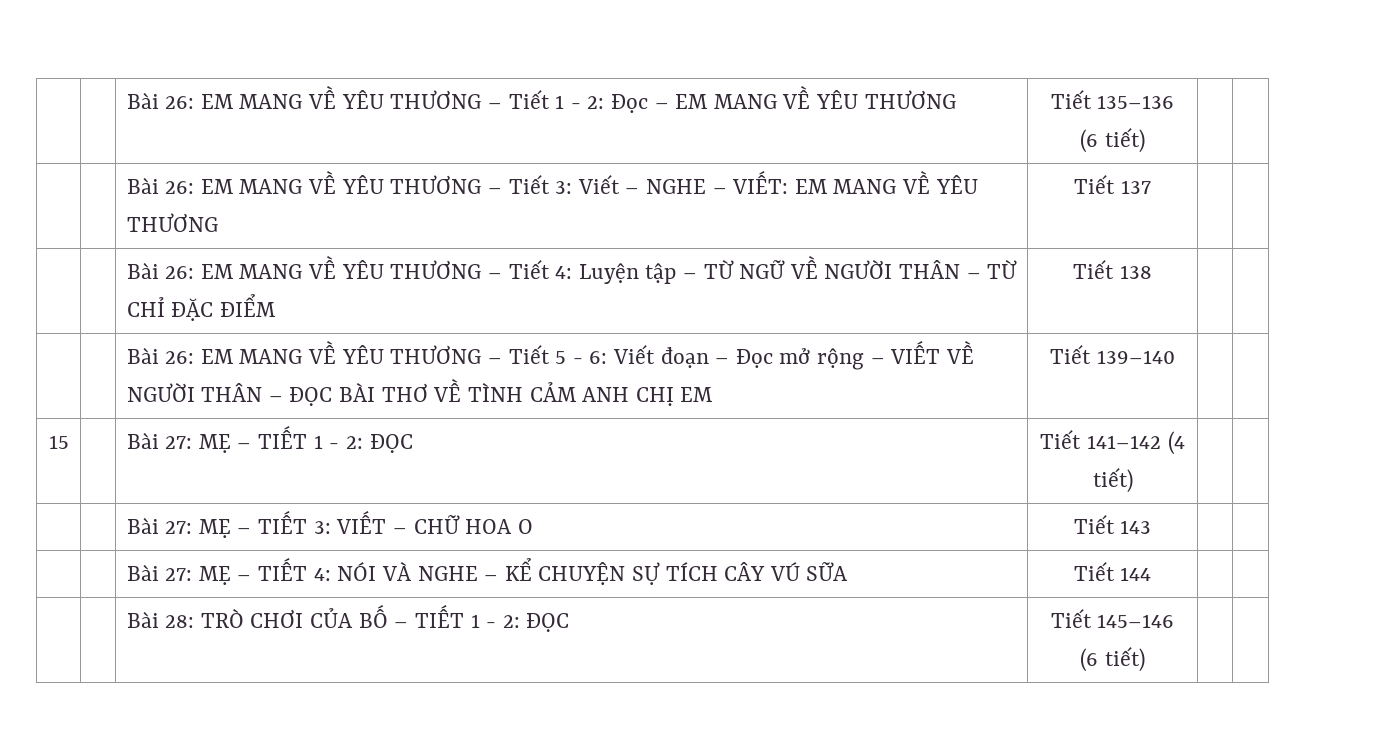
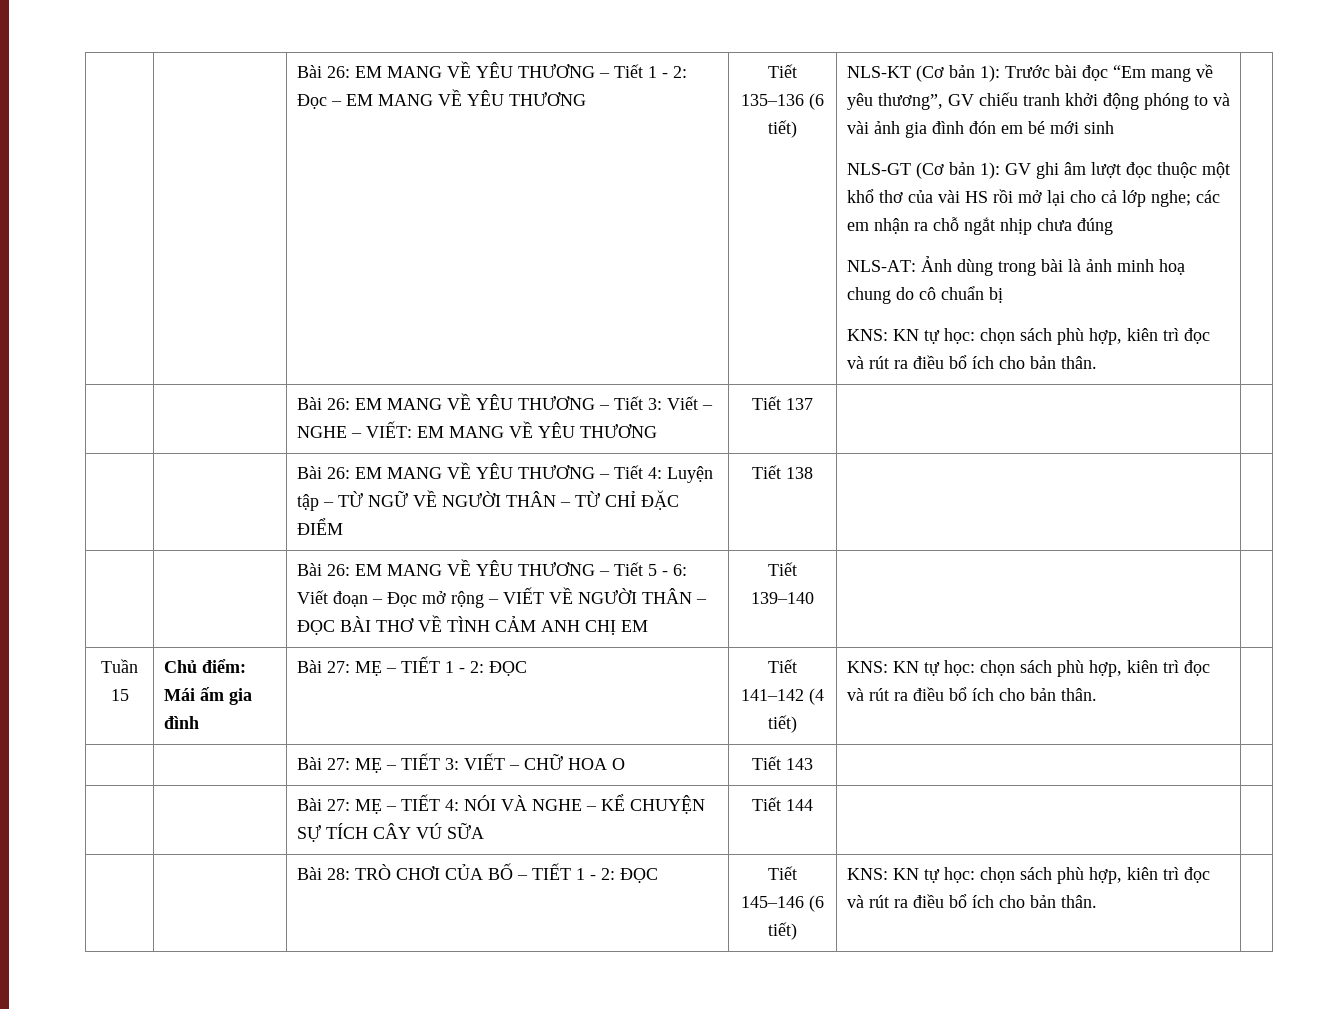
(1145, 140) none -> [846,64,1213,82] [846,92,1230,110] [846,121,1114,138] [846,162,1230,179] [846,189,1220,207] [846,217,1113,235] [846,256,1185,276] [846,286,1003,304] [846,328,1210,345] [846,355,1097,369] NLS-KT (Cơ bản 1): Trước bài đọc “Em mang về yêu thương”, GV chiếu tranh khởi động phóng to và vài ảnh gia đình đón em bé mới sinh // NLS-GT (Cơ bản 1): GV ghi âm lượt đọc thuộc một khổ thơ của vài HS rồi mở lại cho cả lớp nghe; các em nhận ra chỗ ngắt nhịp chưa đúng // NLS-AT: Ảnh dùng trong bài là ảnh minh hoạ chung do cô chuẩn bị // KNS: KN tự học: chọn sách phù hợp, kiên trì đọc và rút ra điều bổ ích cho bản thân.
(1175, 357) none -> [101,659,138,673] Tuần
(69, 442) none -> [163,659,246,673] [163,687,252,705] [163,716,199,729] Chủ điểm: Mái ấm gia đình
(1133, 480) none -> [846,660,1210,677] [846,687,1097,701] KNS: KN tự học: chọn sách phù hợp, kiên trì đọc và rút ra điều bổ ích cho bản thân.
(1145, 659) none -> [846,867,1210,884] [846,894,1097,908] KNS: KN tự học: chọn sách phù hợp, kiên trì đọc và rút ra điều bổ ích cho bản thân.

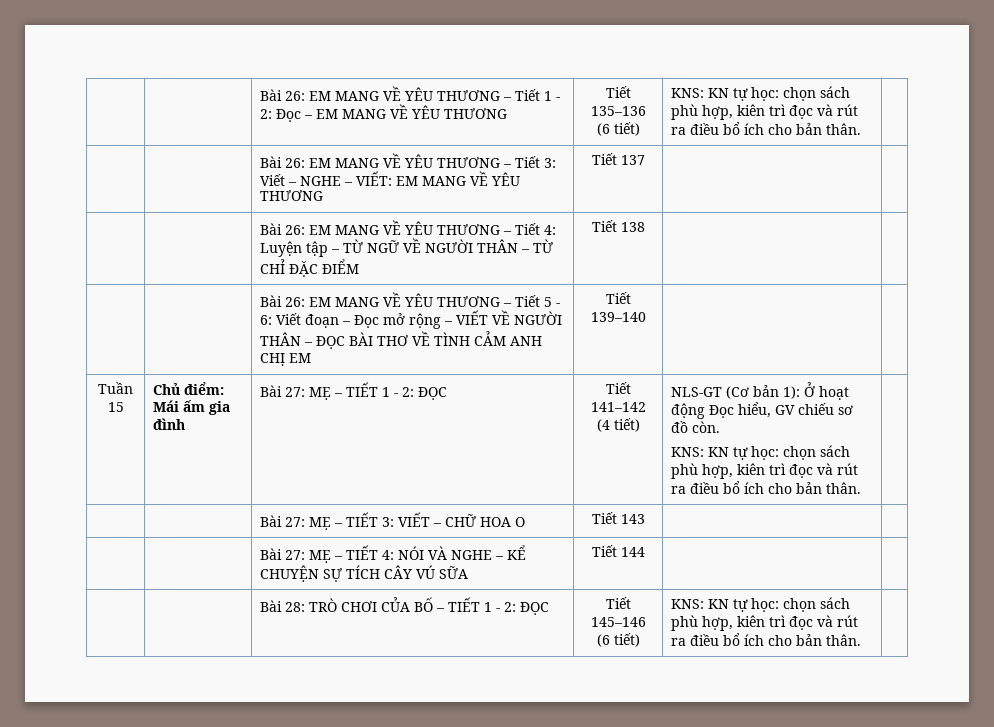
[846,64,1213,82] [846,92,1230,110] [846,121,1114,138] [846,162,1230,179] [846,189,1220,207] [846,217,1113,235] [846,256,1185,276] [846,286,1003,304] NLS-KT (Cơ bản 1): Trước bài đọc “Em mang về yêu thương”, GV chiếu tranh khởi động phóng to và vài ảnh gia đình đón em bé mới sinh // NLS-GT (Cơ bản 1): GV ghi âm lượt đọc thuộc một khổ thơ của vài HS rồi mở lại cho cả lớp nghe; các em nhận ra chỗ ngắt nhịp chưa đúng // NLS-AT: Ảnh dùng trong bài là ảnh minh hoạ chung do cô chuẩn bị // -> (640, 129) none
(798, 724) none -> [671,382,850,400] [671,402,854,419] [671,421,721,433] NLS-GT (Cơ bản 1): Ở hoạt động Đọc hiểu, GV chiếu sơ đồ còn. //

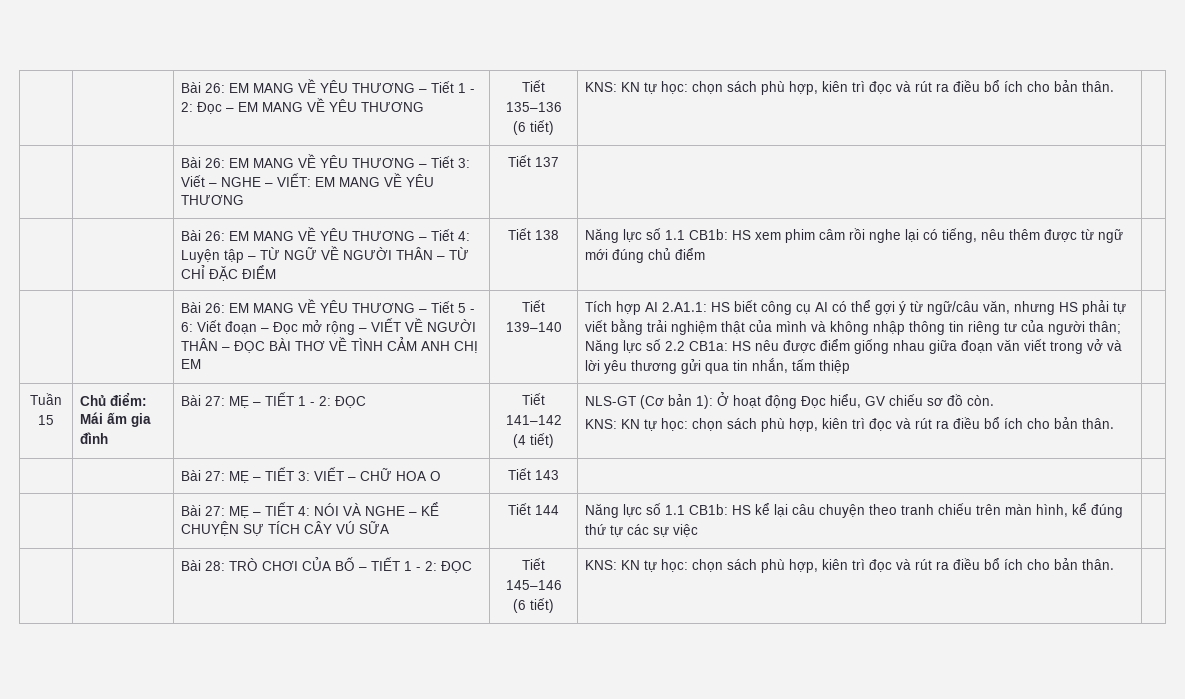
(645, 227) none -> [585,228,1124,243] [585,248,706,263] Năng lực số 1.1 CB1b: HS xem phim câm rồi nghe lại có tiếng, nêu thêm được từ ngữ mới đúng chủ điểm
(646, 317) none -> [585,300,1127,315] [585,319,1122,335] [585,339,1123,354] [585,358,851,374] Tích hợp AI 2.A1.1: HS biết công cụ AI có thể gợi ý từ ngữ/câu văn, nhưng HS phải tự viết bằng trải nghiệm thật của mình và không nhập thông tin riêng tư của người thân; Năng lực số 2.2 CB1a: HS nêu được điểm giống nhau giữa đoạn văn viết trong vở và lời yêu thương gửi qua tin nhắn, tấm thiệp
(645, 552) none -> [585,503,1124,518] [585,524,699,537] Năng lực số 1.1 CB1b: HS kể lại câu chuyện theo tranh chiếu trên màn hình, kể đúng thứ tự các sự việc

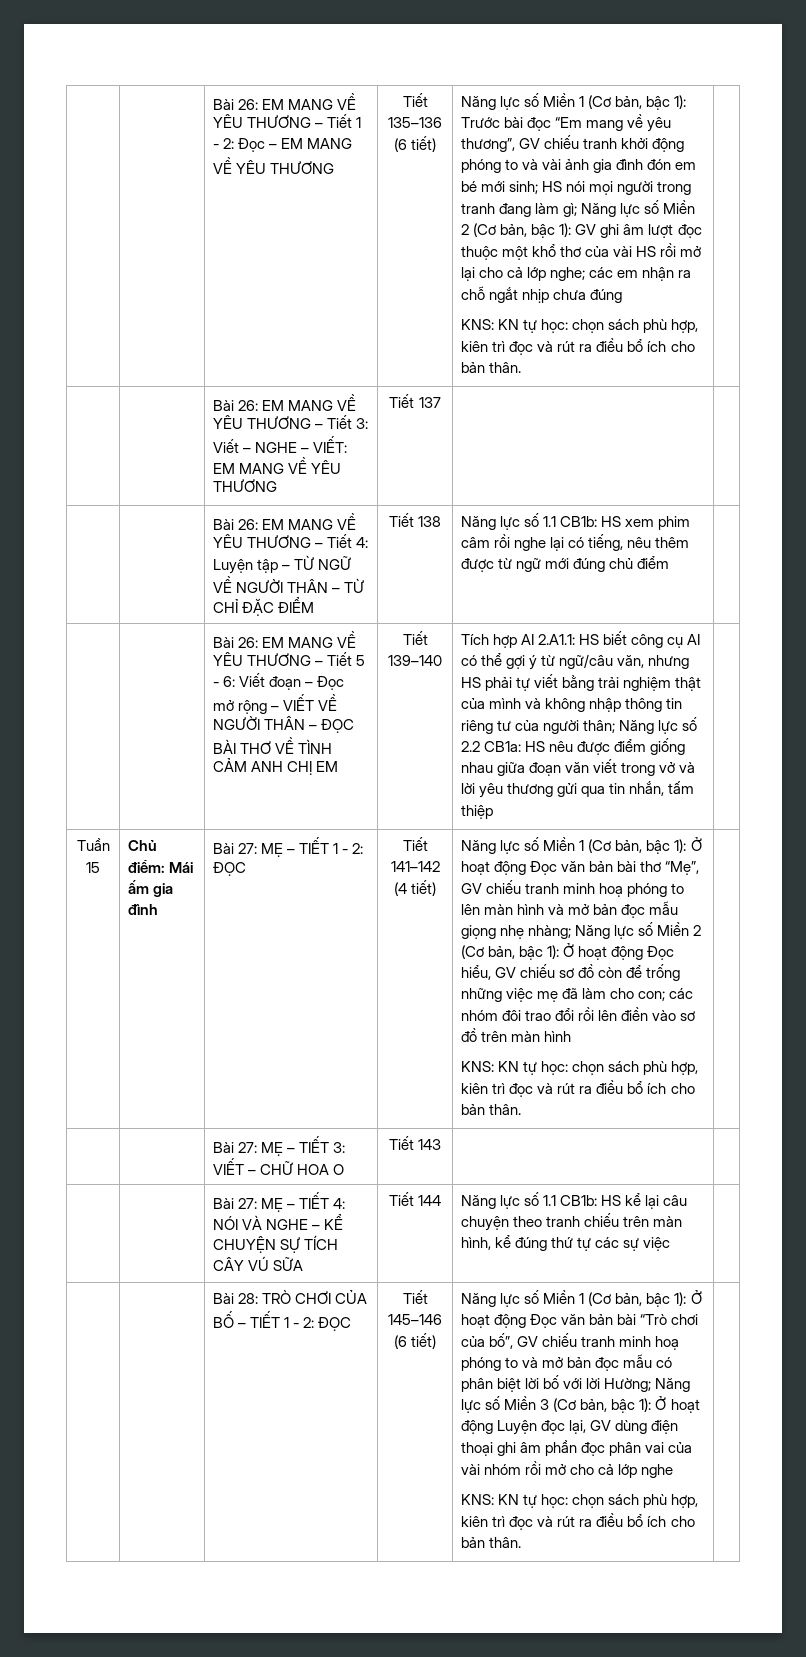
(554, 127) none -> [461,93,687,110] [461,114,672,132] [461,135,685,152] [461,159,697,173] [461,181,692,195] [461,200,696,217] [461,223,702,238] [461,243,702,260] [461,267,692,281] [461,286,623,303] Năng lực số Miền 1 (Cơ bản, bậc 1): Trước bài đọc “Em mang về yêu thương”, GV chiếu tranh khởi động phóng to và vài ảnh gia đình đón em bé mới sinh; HS nói mọi người trong tranh đang làm gì; Năng lực số Miền 2 (Cơ bản, bậc 1): GV ghi âm lượt đọc thuộc một khổ thơ của vài HS rồi mở lại cho cả lớp nghe; các em nhận ra chỗ ngắt nhịp chưa đúng //
[585,394,693,409] NLS-GT (Cơ bản -> [461,837,702,854] [461,861,700,875] [461,880,685,897] [461,901,679,918] [461,922,702,939] [461,945,544,960] Năng lực số Miền 1 (Cơ bản, bậc 1): Ở hoạt động Đọc văn bản bài thơ “Mẹ”, GV chiếu tranh minh hoạ phóng to lên màn hình và mở bản đọc mẫu giọng nhẹ nhàng; Năng lực số Miền 2 (Cơ bản, bậc
[967,395,995,406] còn. -> [598,964,681,981] [461,988,694,1002] [461,1007,696,1021] [461,1028,572,1042] còn để trống những việc mẹ đã làm cho con; các nhóm đôi trao đổi rồi lên điền vào sơ đồ trên màn hình
(554, 605) none -> [461,1290,702,1307] [461,1314,699,1328] [461,1333,680,1350] [461,1354,673,1371] [461,1375,691,1392] [461,1396,700,1413] [461,1420,679,1435] [461,1440,693,1456] [461,1461,674,1478] Năng lực số Miền 1 (Cơ bản, bậc 1): Ở hoạt động Đọc văn bản bài “Trò chơi của bố”, GV chiếu tranh minh hoạ phóng to và mở bản đọc mẫu có phân biệt lời bố với lời Hường; Năng lực số Miền 3 (Cơ bản, bậc 1): Ở hoạt động Luyện đọc lại, GV dùng điện thoại ghi âm phần đọc phân vai của vài nhóm rồi mở cho cả lớp nghe //

